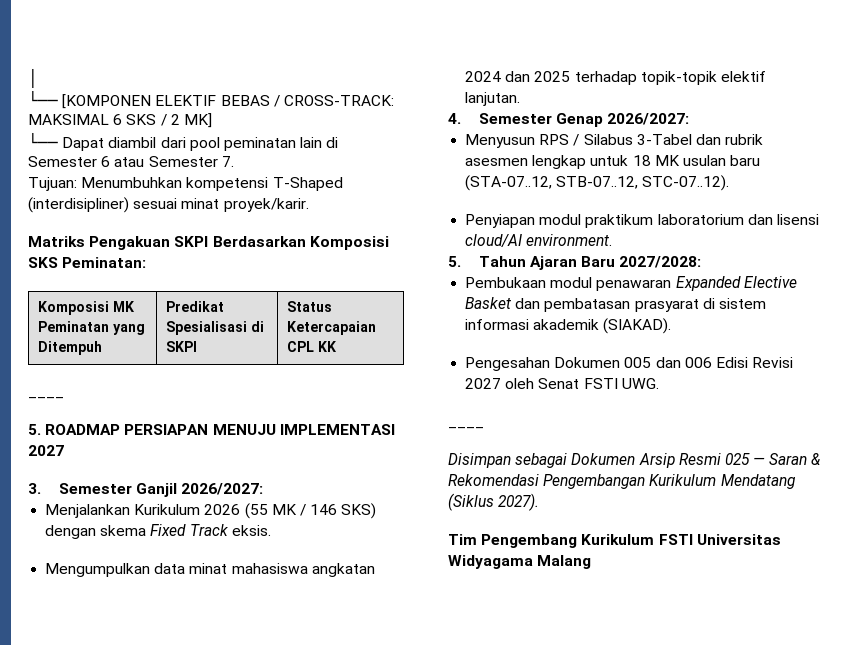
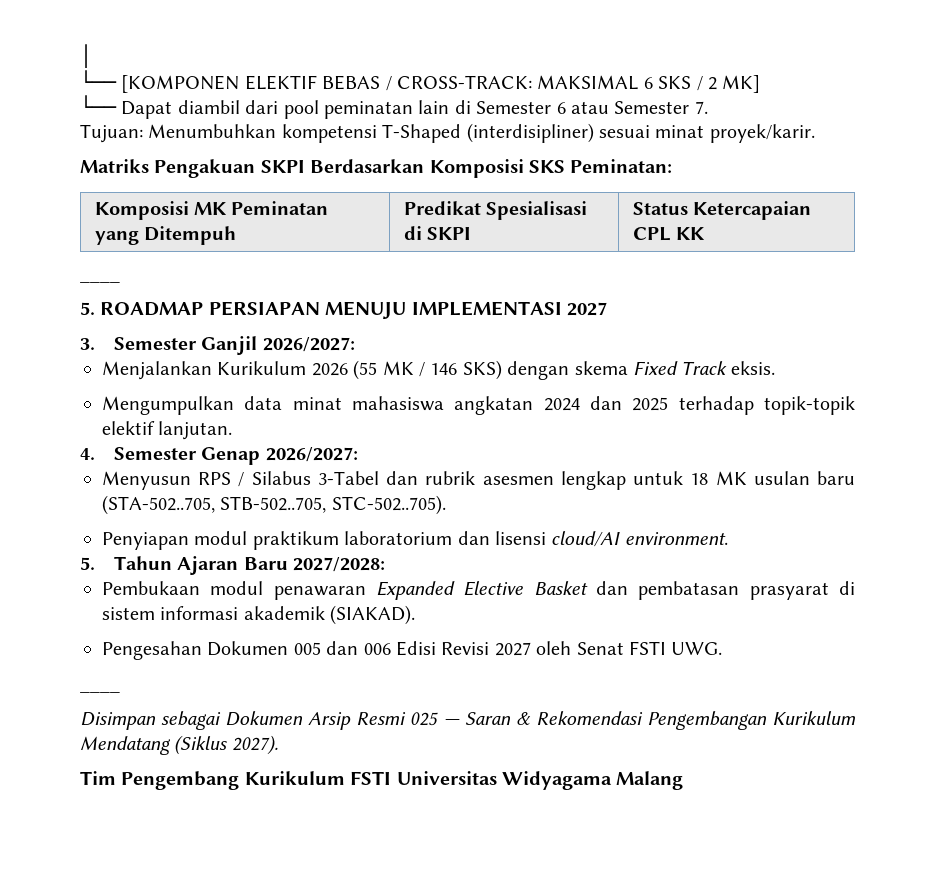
[465,175,730,191] (STA-07..12, STB-07..12, STC-07..12). -> [102,495,446,515] (STA-502..705, STB-502..705, STC-502..705).

